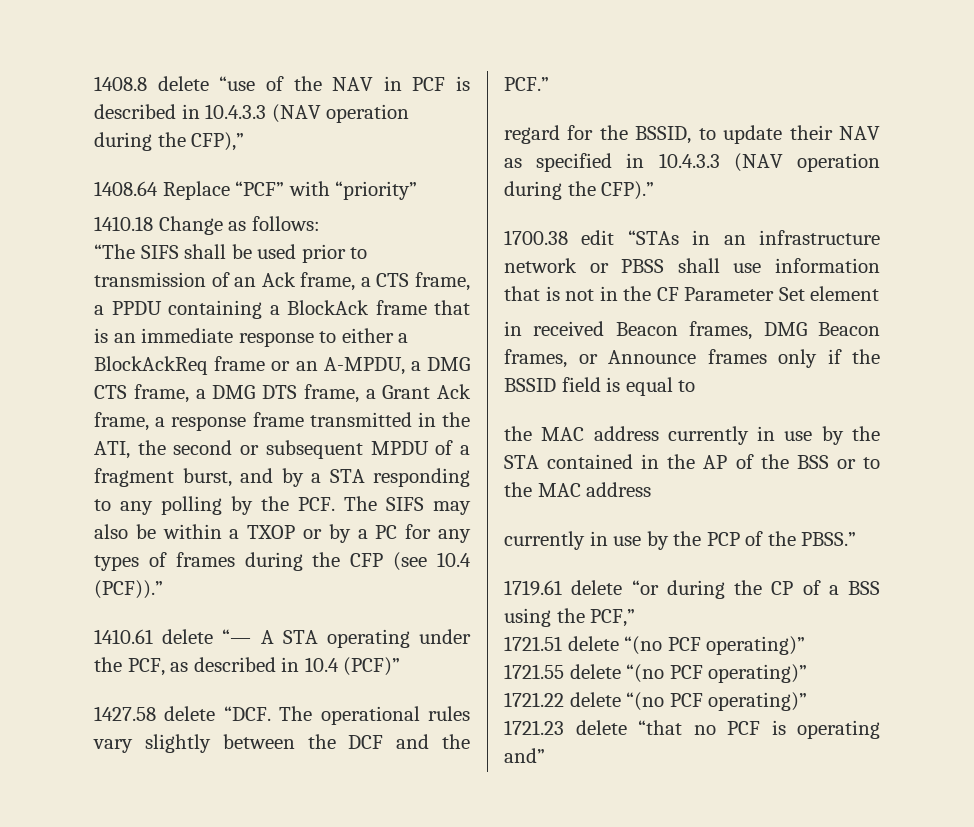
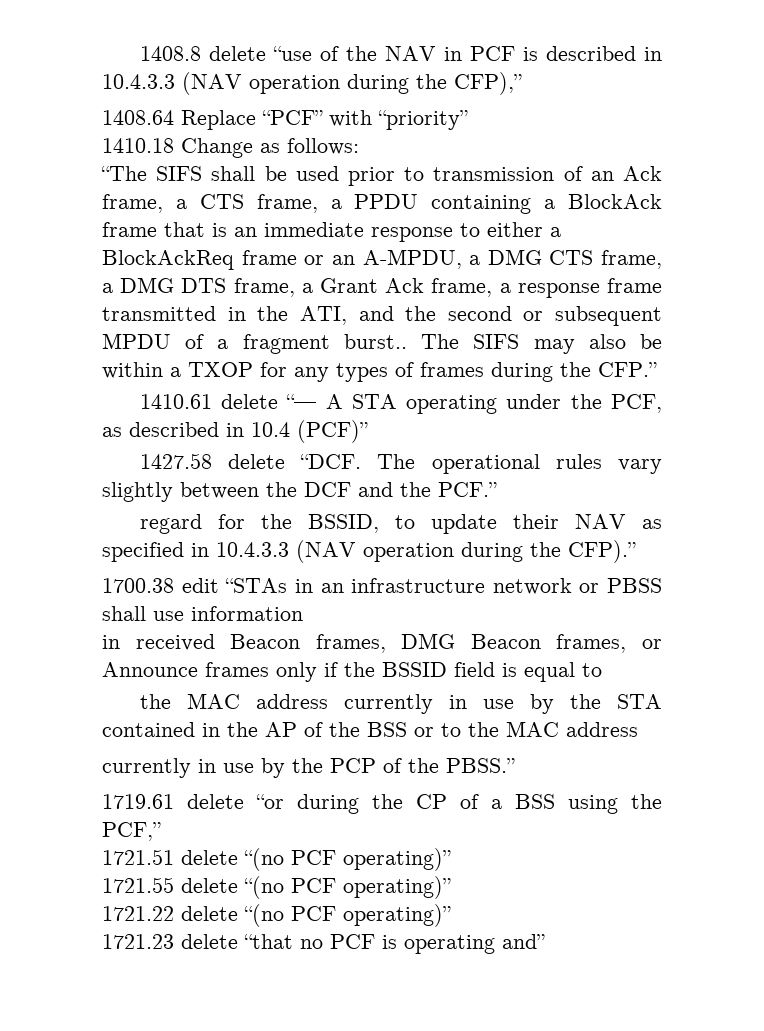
(130, 450) none -> [358,306,394,321] and
[182,468,470,487] [94,496,335,515] burst, and by a STA responding to any polling by the PCF. -> [343,334,407,349] burst..
[303,524,398,543] or by a PC -> (253, 369) none
[350,552,471,571] [94,580,163,599] CFP (see 10.4 (PCF)).” -> [598,362,657,377] CFP.”
[504,286,880,301] that is not in the CF Parameter Set element -> (303, 613) none

